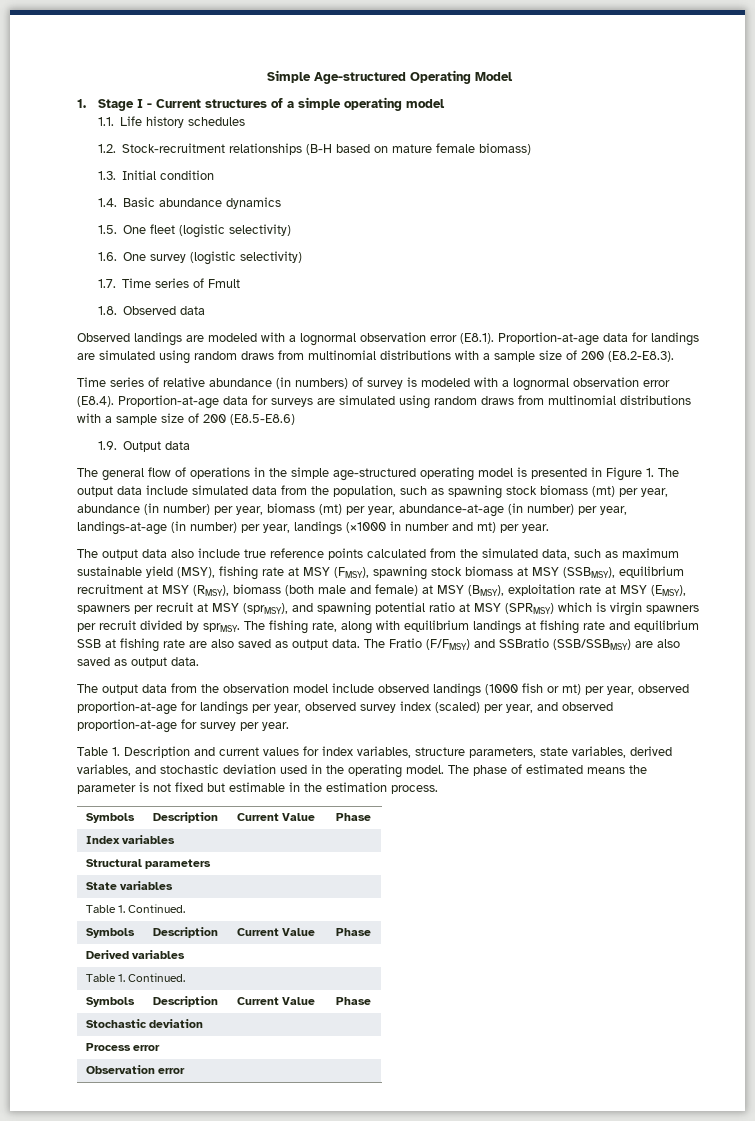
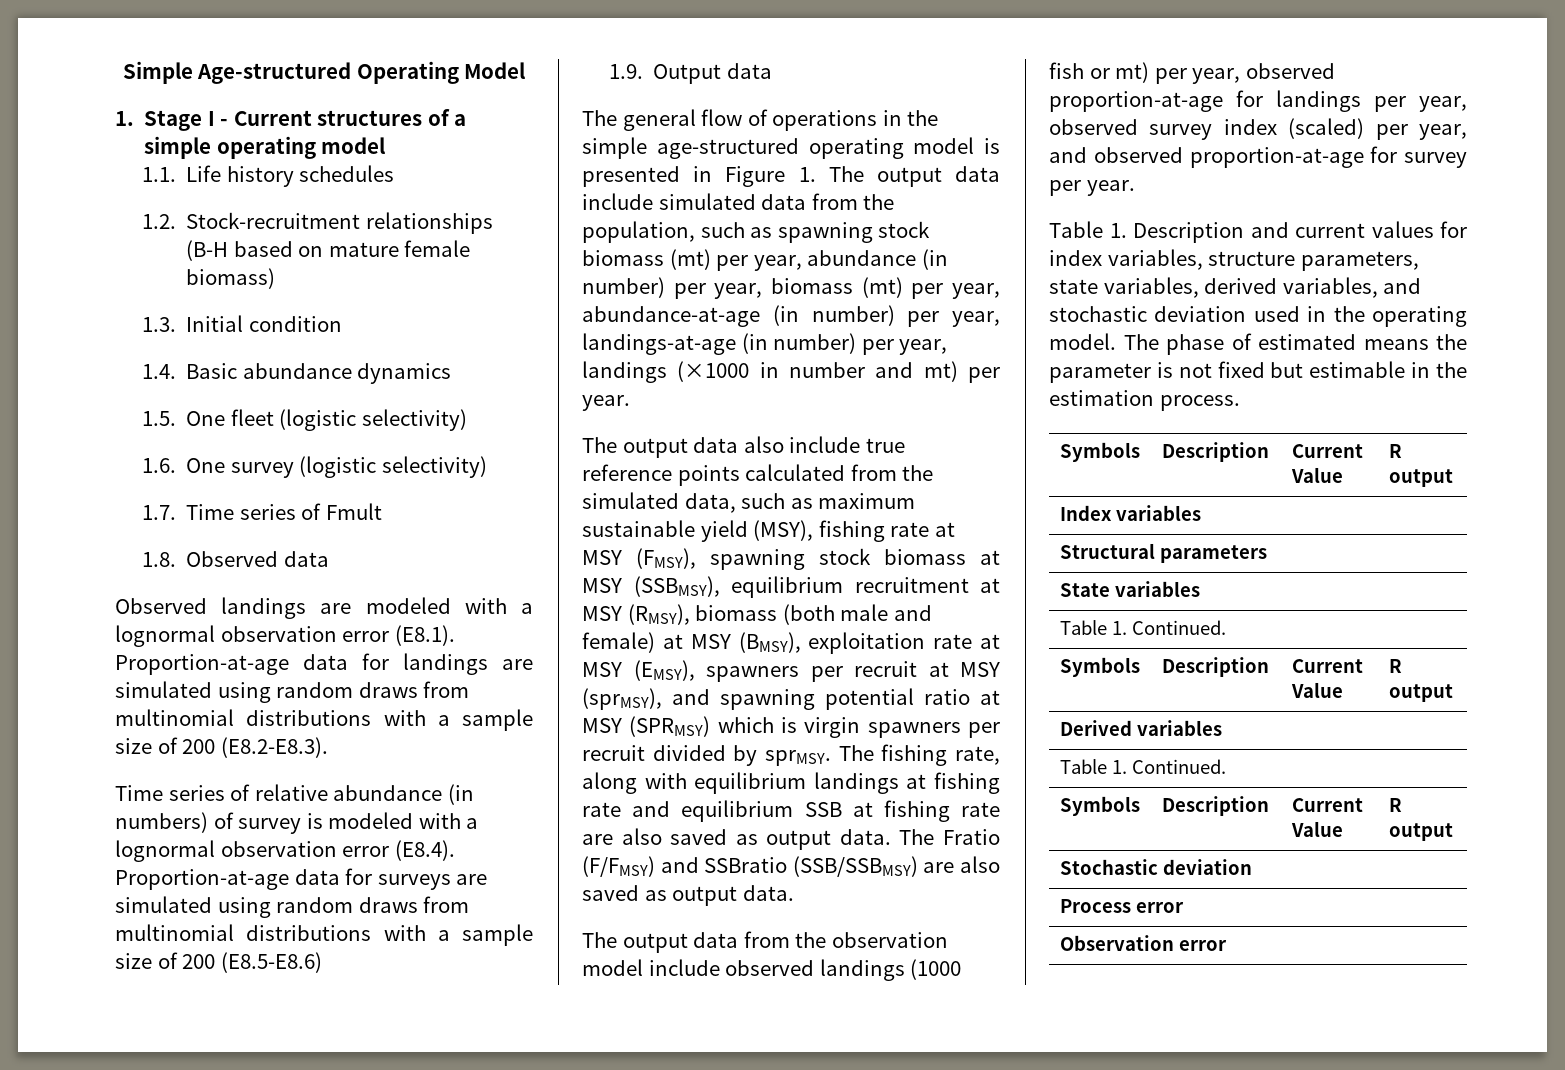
[336,813,372,821] Phase -> [1388,444,1402,458] [1388,469,1453,487] R output
[336,928,372,936] Phase -> [1388,659,1402,673] [1388,684,1453,702] R output
[336,997,372,1005] Phase -> [1388,798,1402,812] [1388,823,1453,841] R output

